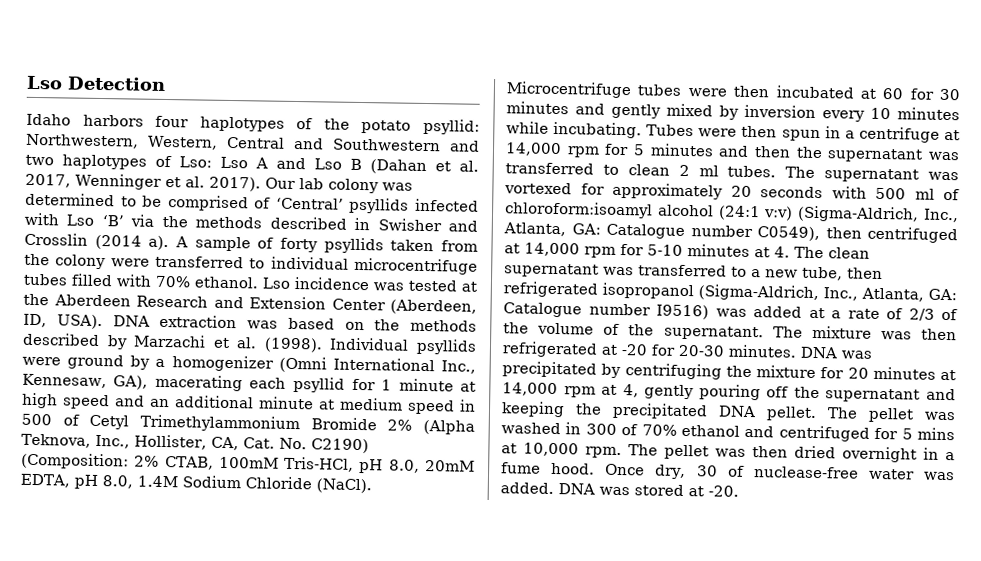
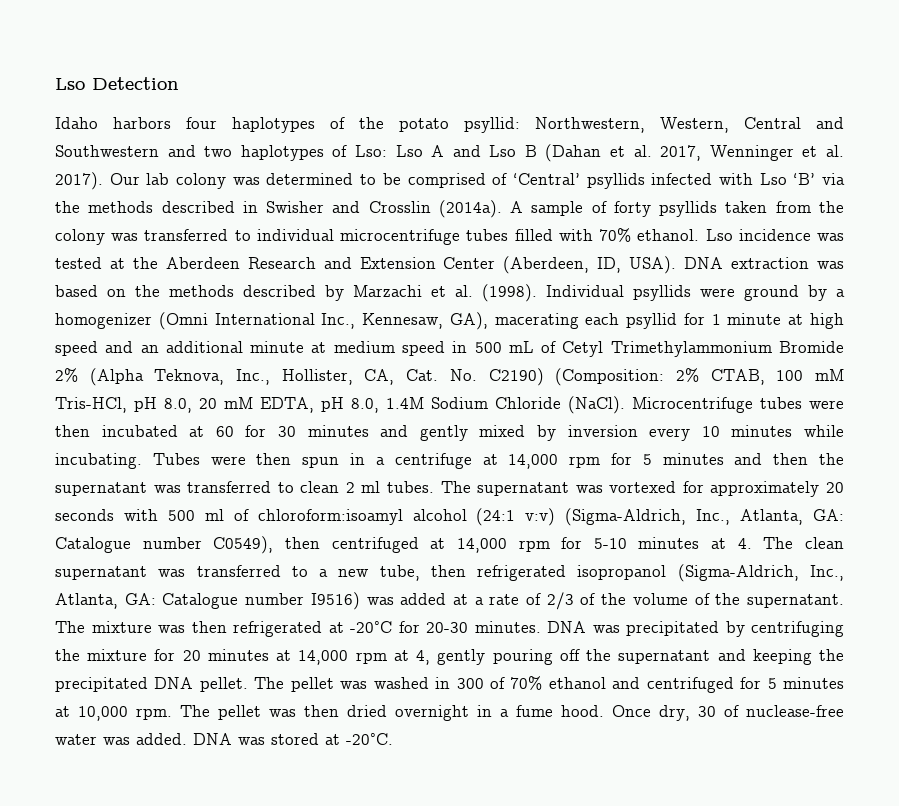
[94,234,170,251] (2014 a). -> [438,200,502,218] (2014a).
[110,258,150,267] were -> [111,233,139,241] was
(52, 419) none -> [508,341,534,353] mL
[218,456,279,469] 100mM -> [776,369,845,381] 100 mM
[424,460,475,472] 20mM -> [199,397,253,409] 20 mM
[621,344,648,356] -20 -> [350,621,392,633] -20°C
[917,427,955,441] mins -> [783,677,844,689] minutes
[708,485,739,497] -20. -> [346,733,393,745] -20°C.

